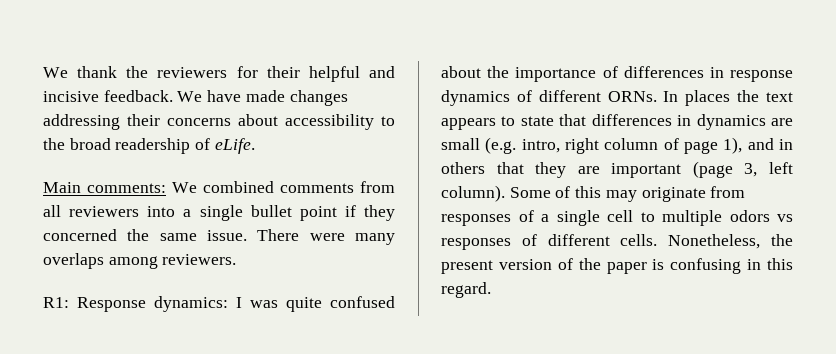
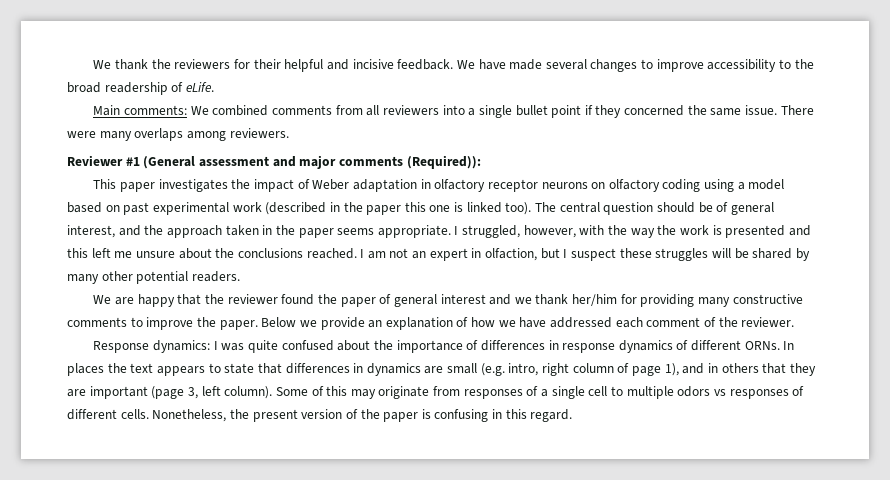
[289,90,348,106] [43,114,278,130] changes addressing their concerns about -> [545,59,704,72] several changes to improve
[43,297,69,308] R1: -> [67,155,481,169] [93,179,785,192] [67,202,774,215] [67,225,811,238] [67,248,810,261] [67,271,240,284] [93,294,803,307] [67,317,795,330] Reviewer #1 (General assessment and major comments (Required)): // This paper investigates the impact of Weber adaptation in olfactory receptor neurons on olfactory coding using a model based on past experimental work (described in the paper this one is linked too). The central question should be of general interest, and the approach taken in the paper seems appropriate. I struggled, however, with the way the work is presented and this left me unsure about the conclusions reached. I am not an expert in olfaction, but I suspect these struggles will be shared by many other potential readers. // We are happy that the reviewer found the paper of general interest and we thank her/him for providing many constructive comments to improve the paper. Below we provide an explanation of how we have addressed each comment of the reviewer. //

